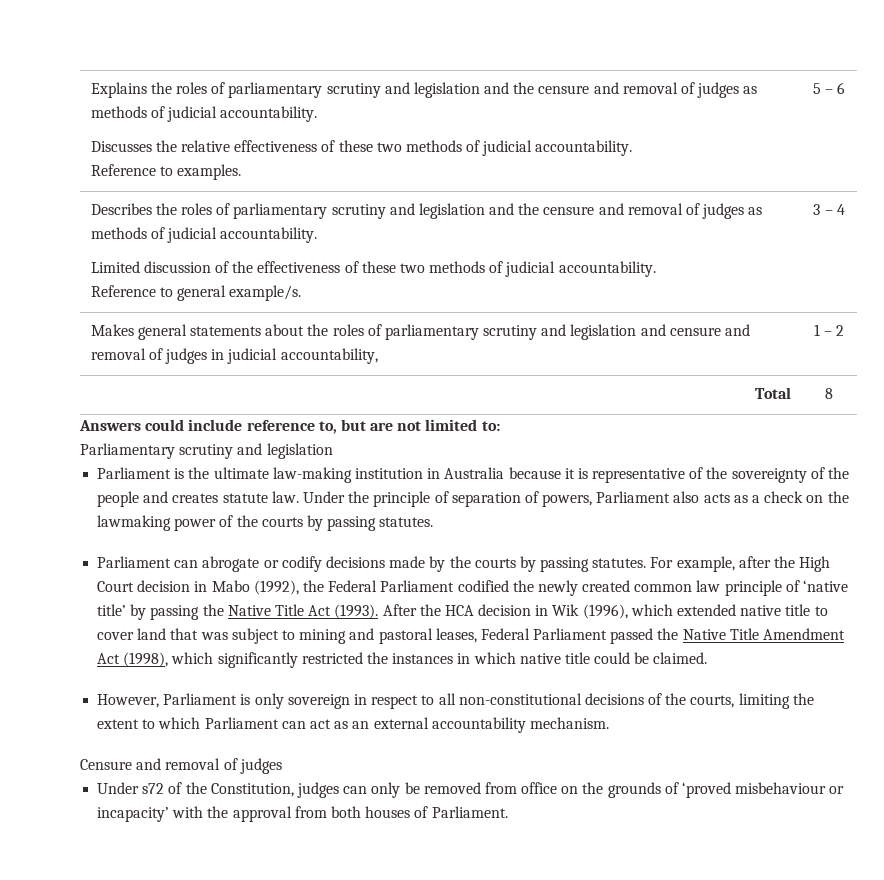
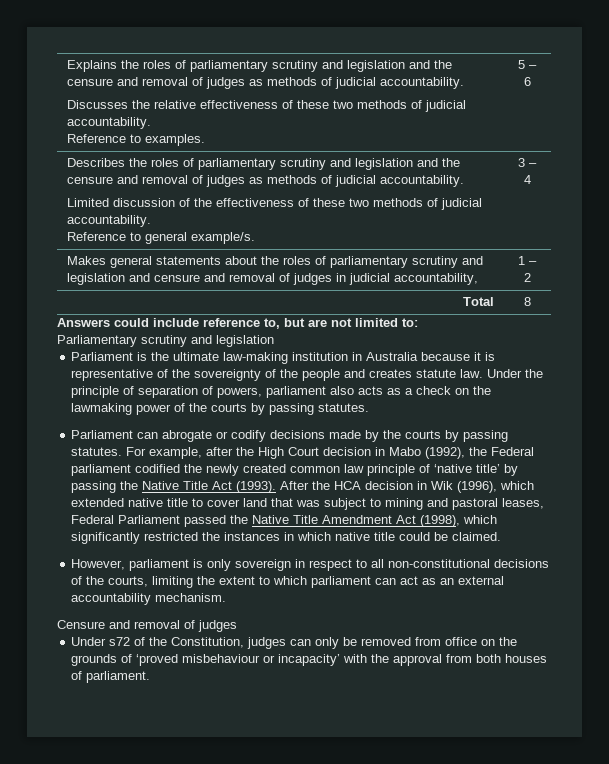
[596,491,671,503] Parliament -> [266,386,327,398] parliament
[380,580,455,592] Parliament -> [71,464,132,476] parliament
[163,693,238,705] Parliament -> [129,559,190,571] parliament
[204,717,279,729] Parliament -> [311,576,372,588] parliament
[431,806,508,818] Parliament. -> [86,671,151,683] parliament.

